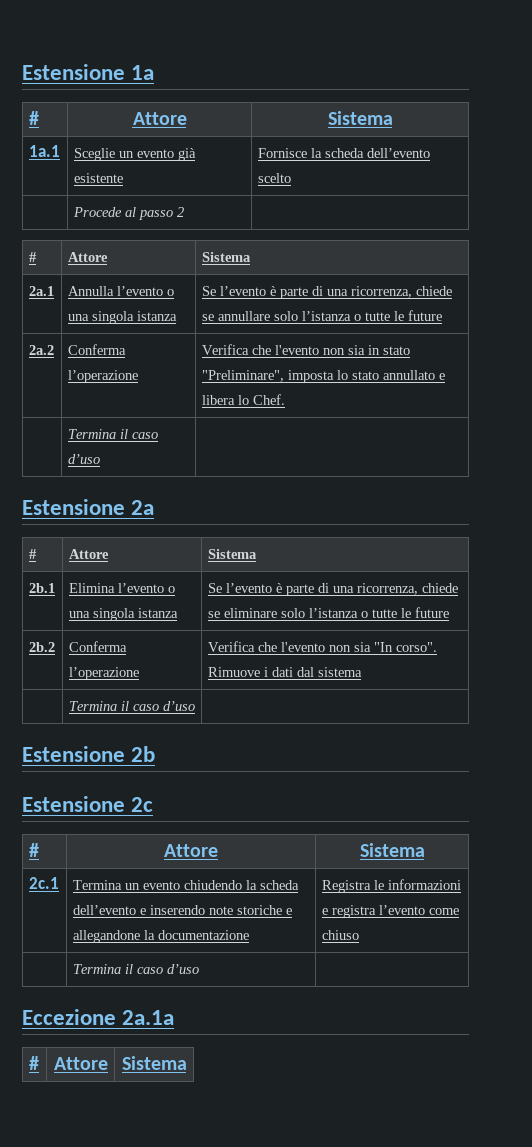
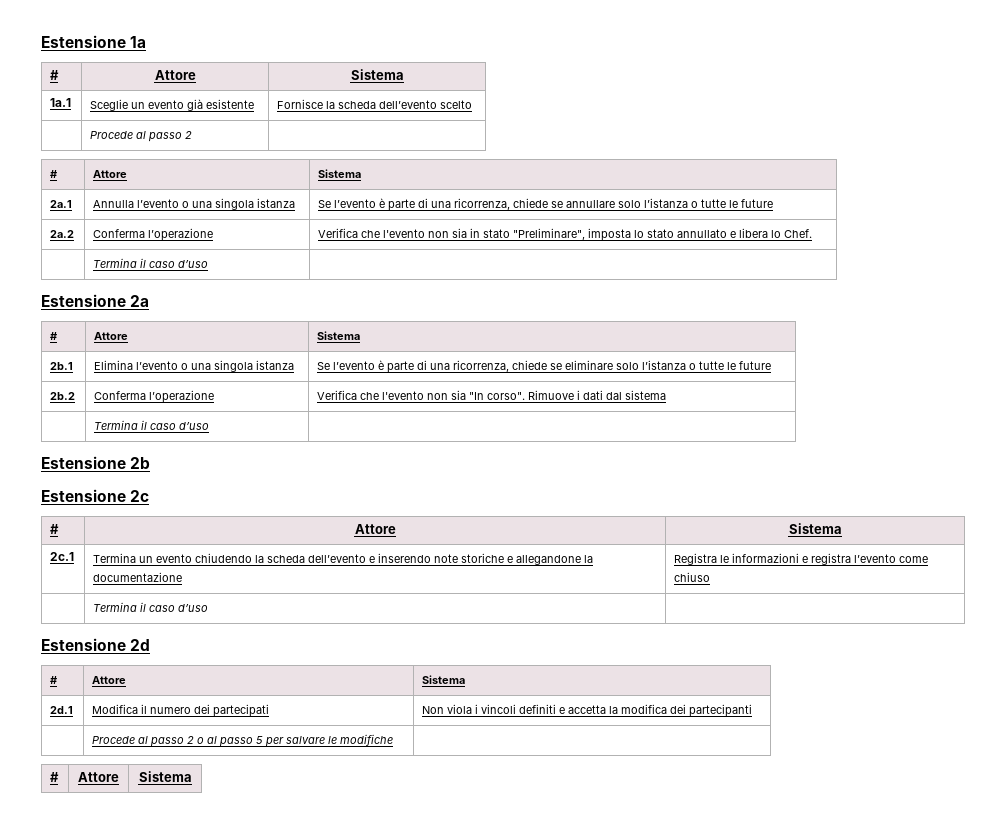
[22,1009,175,1025] [28,1056,39,1070] [53,1057,108,1070] [121,1056,187,1070] Eccezione 2a.1a // # | Attore | Sistema -> [41,638,151,651] [50,676,58,684] [92,676,127,684] [422,675,466,684] [50,706,74,714] [92,704,270,717] [422,704,753,717] [92,734,394,747] [50,772,60,782] [78,772,119,782] [138,771,192,782] Estensione 2d // # | Attore | Sistema // 2d.1 | Modifica il numero dei partecipati | Non viola i vincoli definiti e accetta la modifica dei partecipanti // | Procede al passo 2 o al passo 5 per salvare le modifiche | // # | Attore | Sistema

